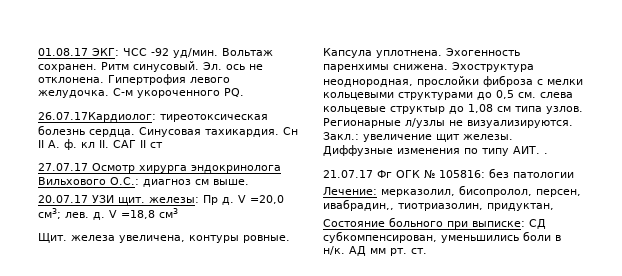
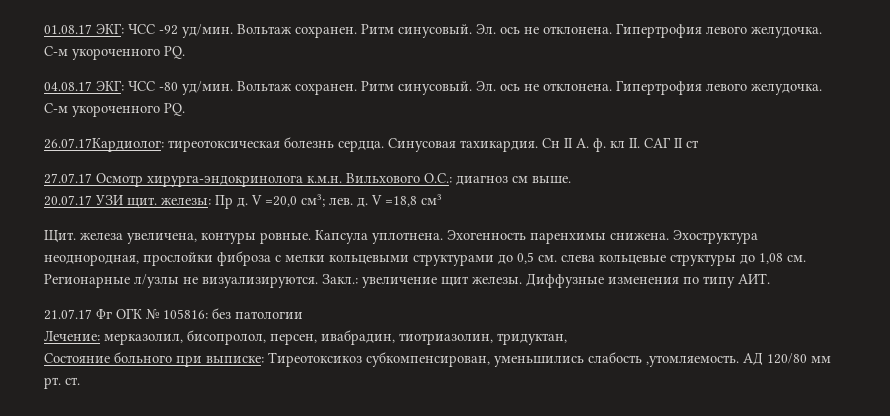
(244, 92) none -> [44,81,822,95] [44,103,185,117] // 04.08.17 ЭКГ: ЧСС -80 уд/мин. Вольтаж сохранен. Ритм синусовый. Эл. ось не отклонена. Гипертрофия левого желудочка. С-м укороченного PQ.
[139,165,281,173] хирурга эндокринолога -> [147,175,342,187] хирурга-эндокринолога к.м.н.
[390,106,445,114] структыр -> [670,254,736,266] структуры
[497,106,583,114] см типа узлов. -> [787,255,806,262] см.
[544,153,548,154] . -> (770, 278) none
[323,199,554,211] ивабрадин,, тиотриазолин, придуктан, -> [321,330,567,345] ивабрадин, тиотриазолин, тридуктан,
[529,219,546,229] СД -> [268,352,362,367] Тиреотоксикоз
[523,231,561,241] [323,246,366,256] боли в н/к. АД -> [588,352,807,367] слабость ,утомляемость. АД 120/80

